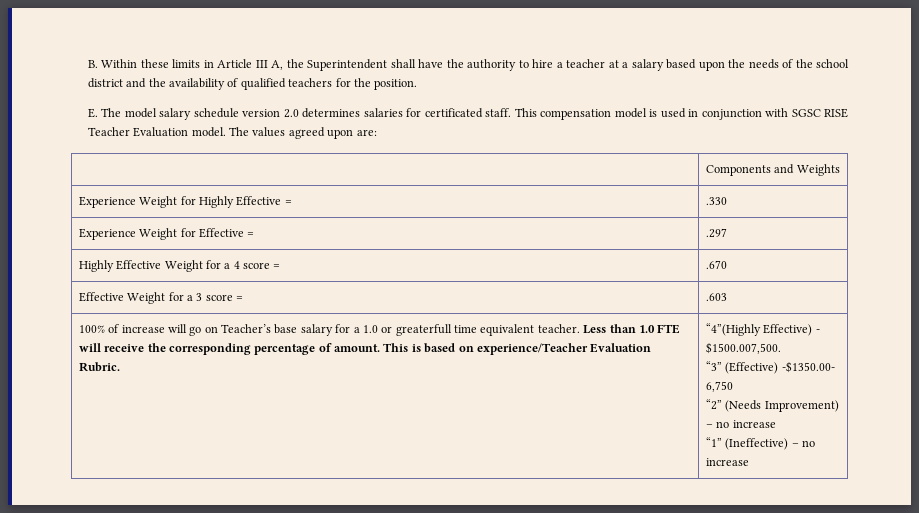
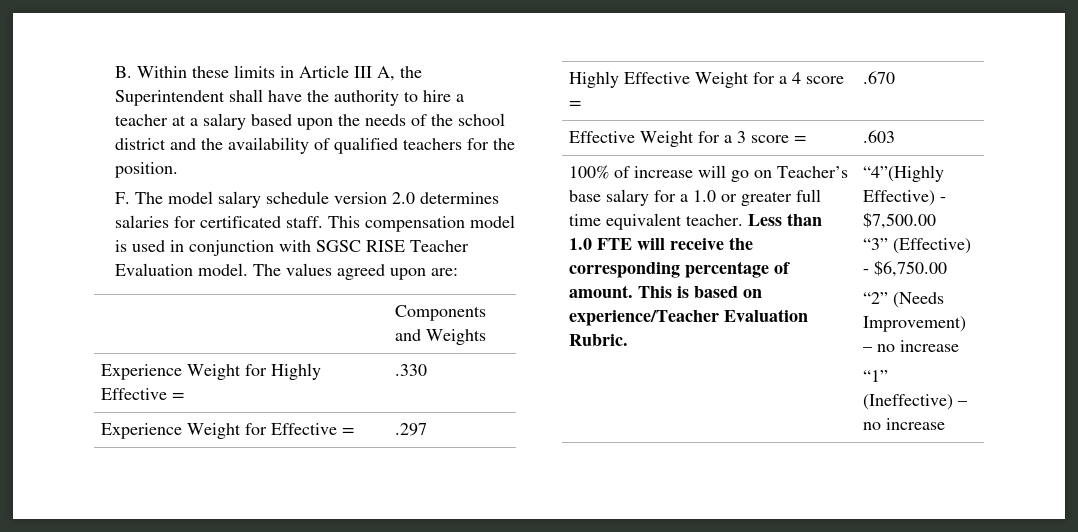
[87,108,98,118] E. -> [114,192,130,204] F.
[395,324,452,336] greaterfull -> [741,189,822,206] greater full
[705,342,781,354] $1500.007,500. -> [863,212,937,229] $7,500.00
[781,361,835,373] [705,381,733,392] -$1350.00- 6,750 -> [863,260,948,277] - $6,750.00

